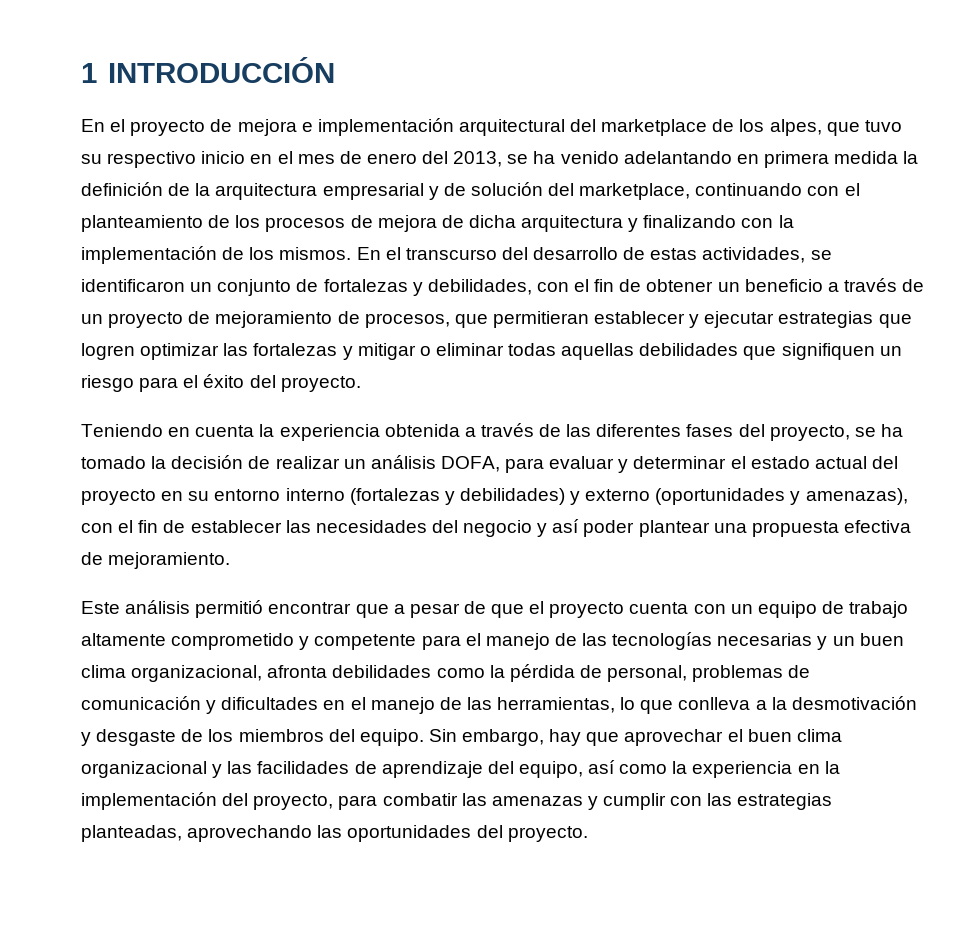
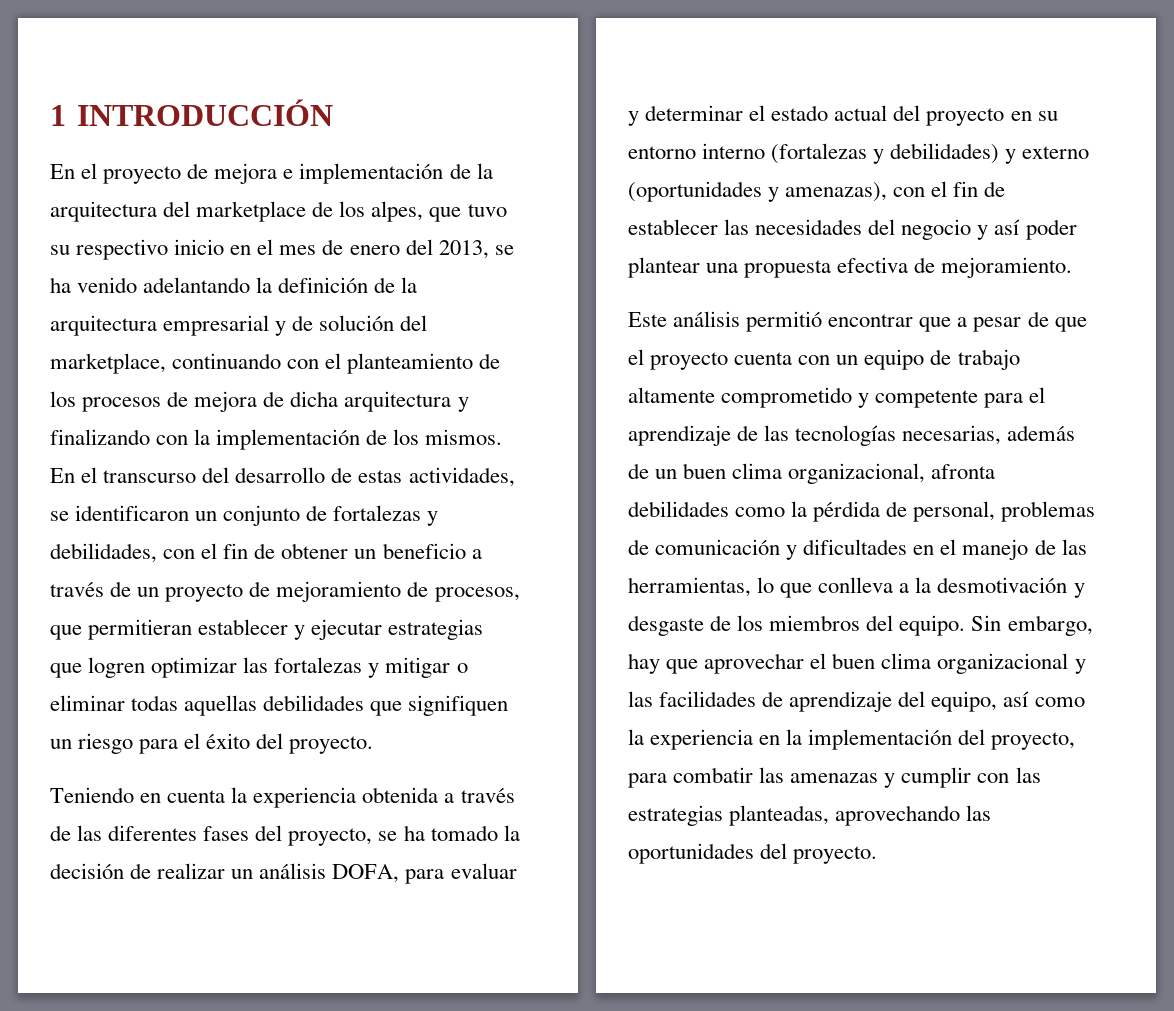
[458,119,565,136] arquitectural -> [449,163,493,179] [50,201,157,222] de la arquitectura
[736,151,899,168] en primera medida -> (251, 285) none
[485,633,550,650] manejo -> [628,425,731,446] aprendizaje
[717,633,828,650] necesarias y -> [902,425,1076,445] [628,463,649,479] necesarias, además de

